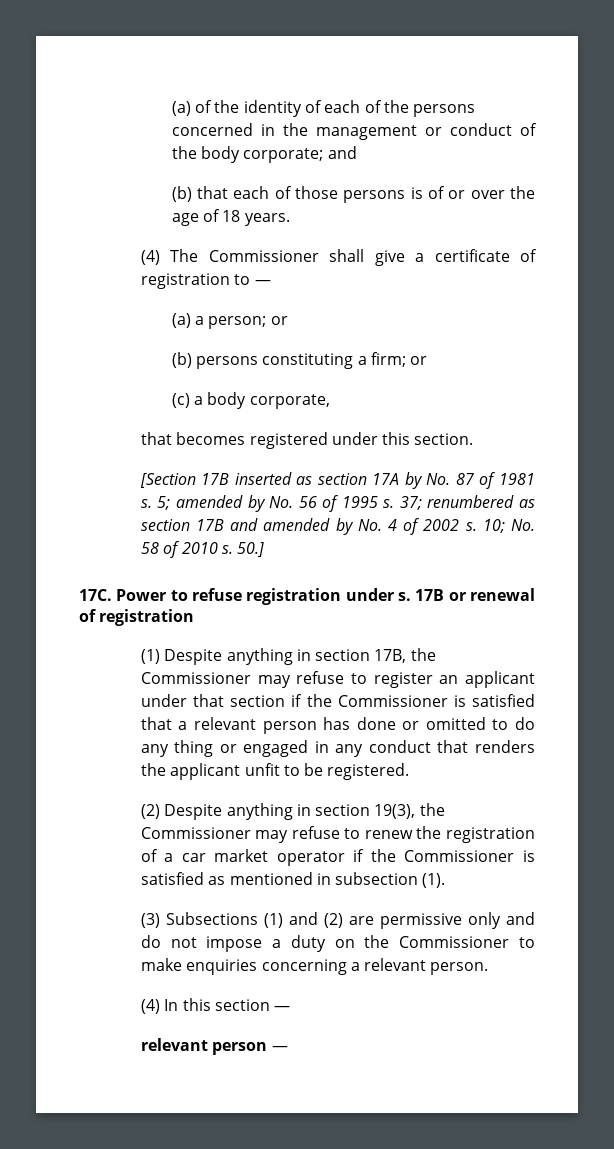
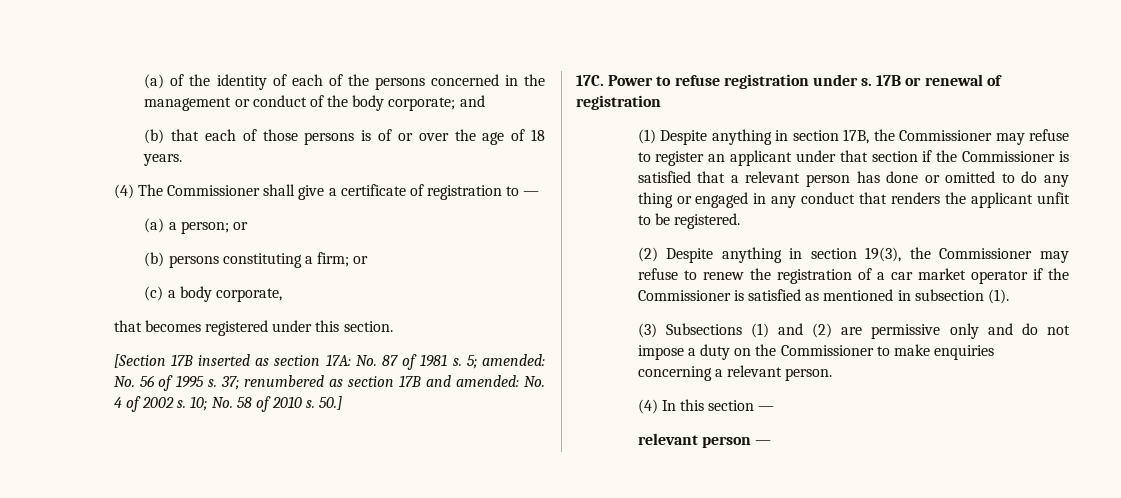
[372,472,423,489] 17A by -> [325,354,351,366] 17A:
[175,495,266,512] amended by -> [482,354,545,366] amended:
[263,518,354,535] amended by -> [456,375,520,387] amended:

